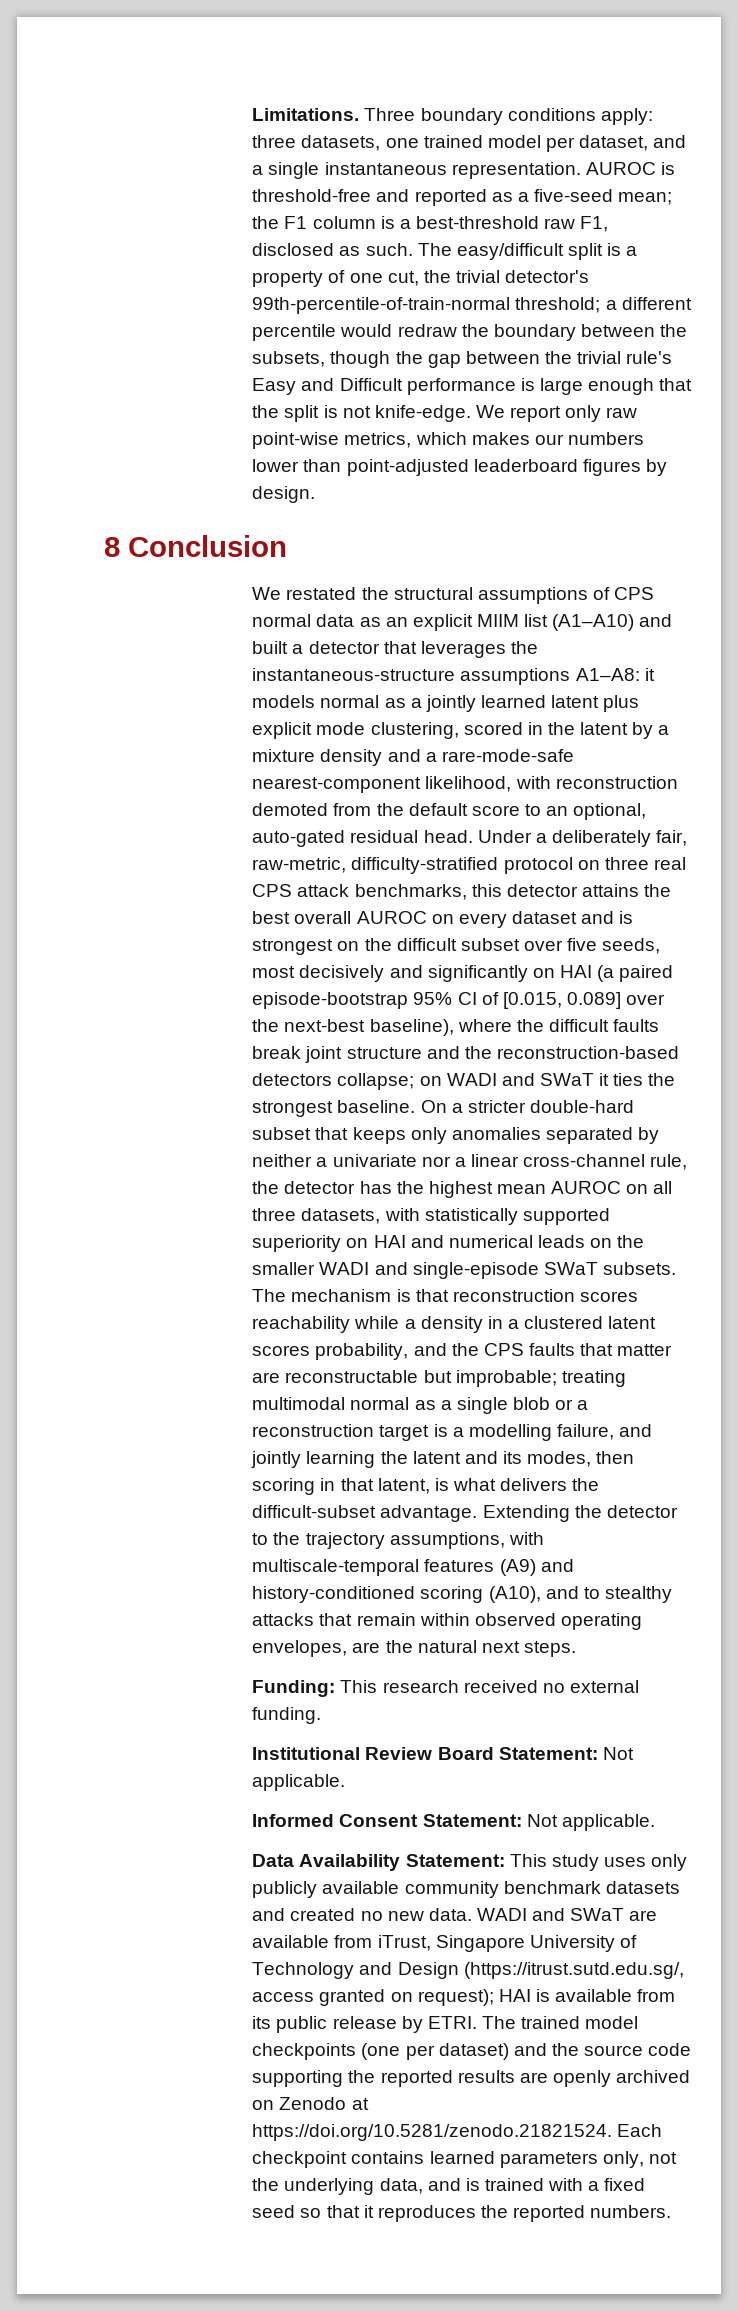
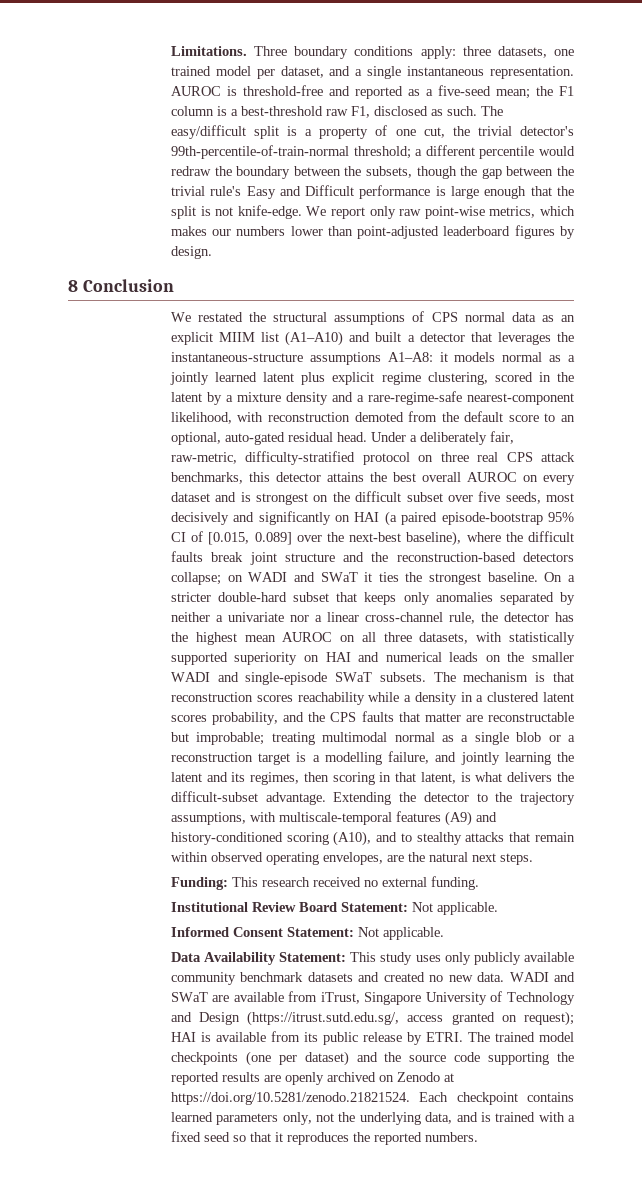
[316,722,366,735] mode -> [381,372,421,385] regime
[441,749,574,762] rare-mode-safe -> [367,391,462,405] rare-regime-safe
[527,1451,592,1467] modes, -> [250,772,300,785] regimes,

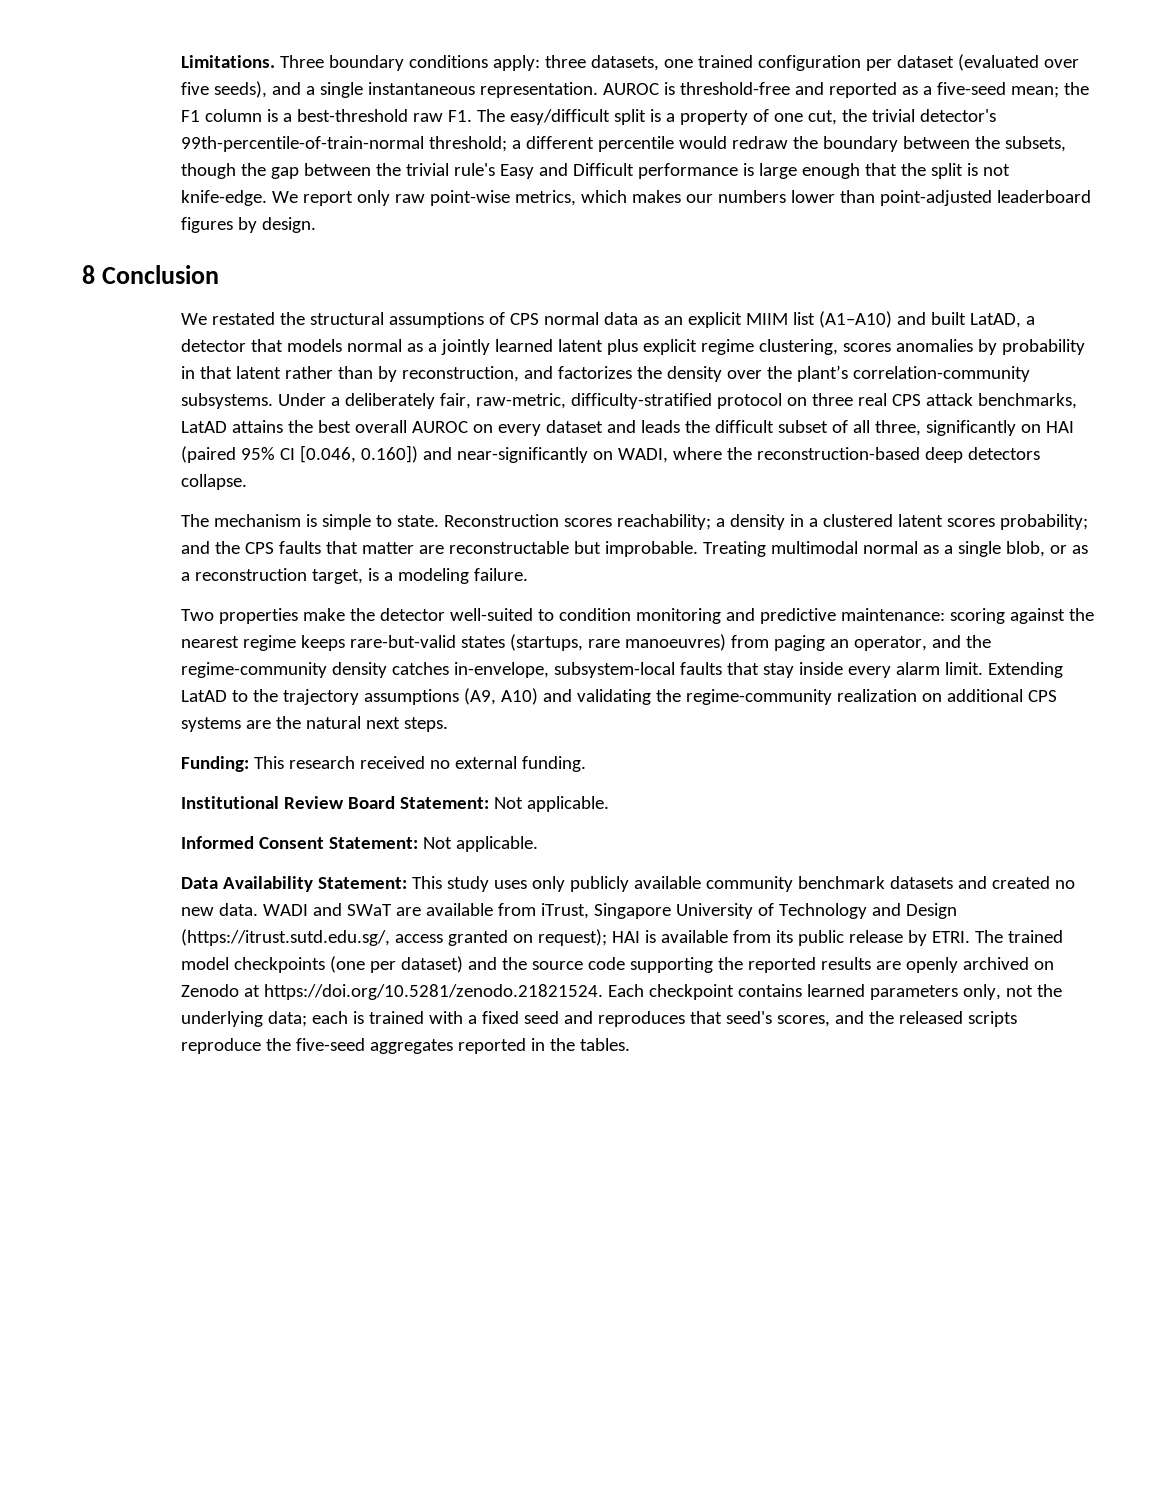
[215,66,324,79] model per dataset, -> [757,54,1079,71] [180,81,267,98] configuration per dataset (evaluated over five seeds),
[350,106,477,118] F1, disclosed as such. -> [447,110,472,122] F1.
(402, 337) none -> [969,313,1021,328] LatAD,
[497,332,575,345] [170,352,448,365] leverages the instantaneous-structure assumptions A1–A8: it -> (283, 345) none
[494,372,574,382] [170,391,574,405] [170,411,575,424] [170,432,367,445] scored in the latent by a mixture density and a rare-regime-safe nearest-component likelihood, with reconstruction demoted from the default score to an optional, auto-gated residual head. -> [842,339,1085,355] [180,365,1030,382] [180,393,273,409] scores anomalies by probability in that latent rather than by reconstruction, and factorizes the density over the plant’s correlation-community subsystems.
[248,472,321,482] this detector -> [180,421,227,433] LatAD
[240,491,574,505] [170,511,574,526] [170,531,574,546] [170,551,575,565] [170,572,576,585] [170,592,575,605] [170,612,574,624] [170,632,575,645] [170,652,574,665] [170,672,574,685] [170,692,400,705] is strongest on the difficult subset over five seeds, most decisively and significantly on HAI (a paired episode-bootstrap 95% CI of [0.015, 0.089] over the next-best baseline), where the difficult faults break joint structure and the reconstruction-based detectors collapse; on WADI and SWaT it ties the strongest baseline. On a stricter double-hard subset that keeps only anomalies separated by neither a univariate nor a linear cross-channel rule, the detector has the highest mean AUROC on all three datasets, with statistically supported superiority on HAI and numerical leads on the smaller WADI and single-episode SWaT subsets. The mechanism is that reconstruction scores reachability while -> [640,420,1074,436] [180,445,1040,463] [180,474,247,490] [180,514,711,530] leads the difficult subset of all three, significantly on HAI (paired 95% CI [0.046, 0.160]) and near-significantly on WADI, where the reconstruction-based deep detectors collapse. // The mechanism is simple to state. Reconstruction scores reachability;
[212,712,279,725] probability, -> [999,514,1088,530] probability;
[196,732,315,745] improbable; treating -> [604,541,766,557] improbable. Treating
[516,732,561,742] blob or -> [1005,541,1088,557] blob, or as
[258,751,574,765] [170,772,575,785] [170,791,576,805] [170,811,497,826] [170,831,575,846] [170,852,383,865] target is a modelling failure, and jointly learning the latent and its regimes, then scoring in that latent, is what delivers the difficult-subset advantage. Extending the detector to the trajectory assumptions, with multiscale-temporal features (A9) and history-conditioned scoring (A10), and to stealthy attacks that remain within observed operating envelopes, -> [311,568,528,584] [180,608,1094,624] [180,634,991,651] [180,662,1063,678] [180,688,1057,705] [180,717,241,732] target, is a modeling failure. // Two properties make the detector well-suited to condition monitoring and predictive maintenance: scoring against the nearest regime keeps rare-but-valid states (startups, rare manoeuvres) from paging an operator, and the regime-community density catches in-envelope, subsystem-local faults that stay inside every alarm limit. Extending LatAD to the trajectory assumptions (A9, A10) and validating the regime-community realization on additional CPS systems
[425,1112,478,1124] data, and -> [267,1011,348,1027] data; each
[232,1132,478,1145] so that it reproduces the reported numbers. -> [563,1011,1017,1027] [180,1038,630,1054] and reproduces that seed's scores, and the released scripts reproduce the five-seed aggregates reported in the tables.

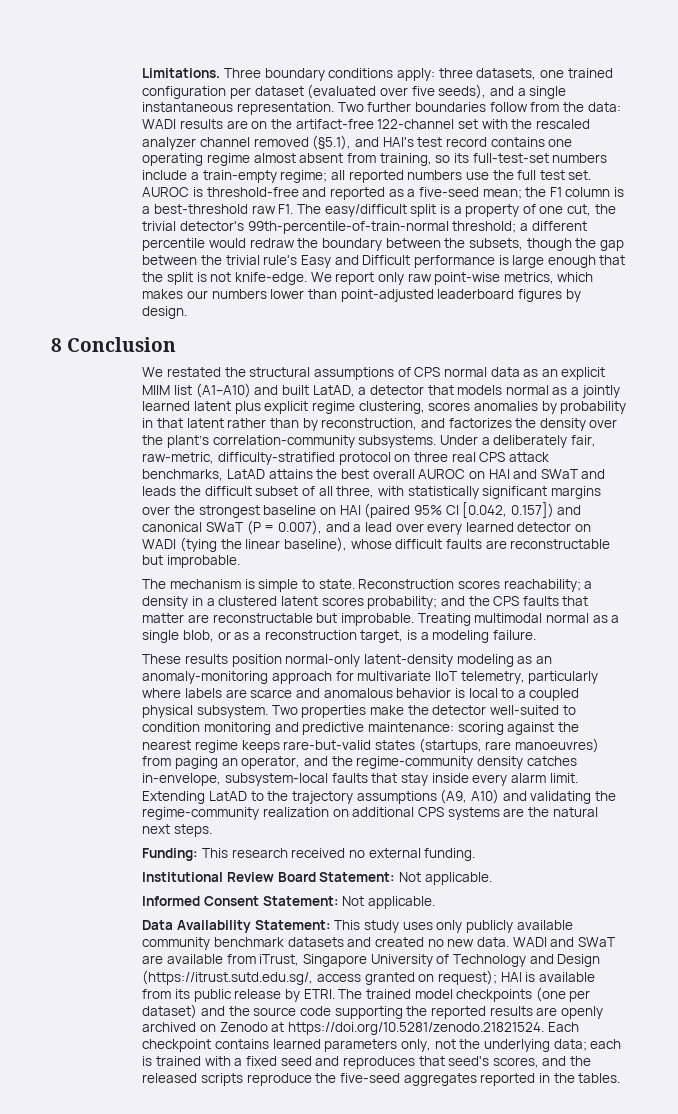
(598, 90) none -> [337,102,621,112] [142,119,590,129] [142,135,573,150] [142,153,608,166] [142,170,592,183] Two further boundaries follow from the data: WADI results are on the artifact-free 122-channel set with the rescaled analyzer channel removed (§5.1), and HAI's test record contains one operating regime almost absent from training, so its full-test-set numbers include a train-empty regime; all reported numbers use the full test set.
[497,420,603,436] every dataset -> [488,469,578,479] HAI and SWaT
[925,420,1016,436] significantly -> [377,486,601,499] [142,505,317,518] with statistically significant margins over the strongest baseline
[299,445,1040,463] [180,474,247,490] [0.046, 0.160]) and near-significantly on WADI, where the reconstruction-based deep detectors collapse. -> [462,502,582,518] [142,520,592,535] [142,537,611,552] [142,555,241,568] [0.042, 0.157]) and canonical SWaT (P = 0.007), and a lead over every learned detector on WADI (tying the linear baseline), whose difficult faults are reconstructable but improbable.
(528, 574) none -> [142,654,552,667] [142,671,599,684] [142,688,580,701] [142,705,269,718] These results position normal-only latent-density modeling as an anomaly-monitoring approach for multivariate IIoT telemetry, particularly where labels are scarce and anomalous behavior is local to a coupled physical subsystem.

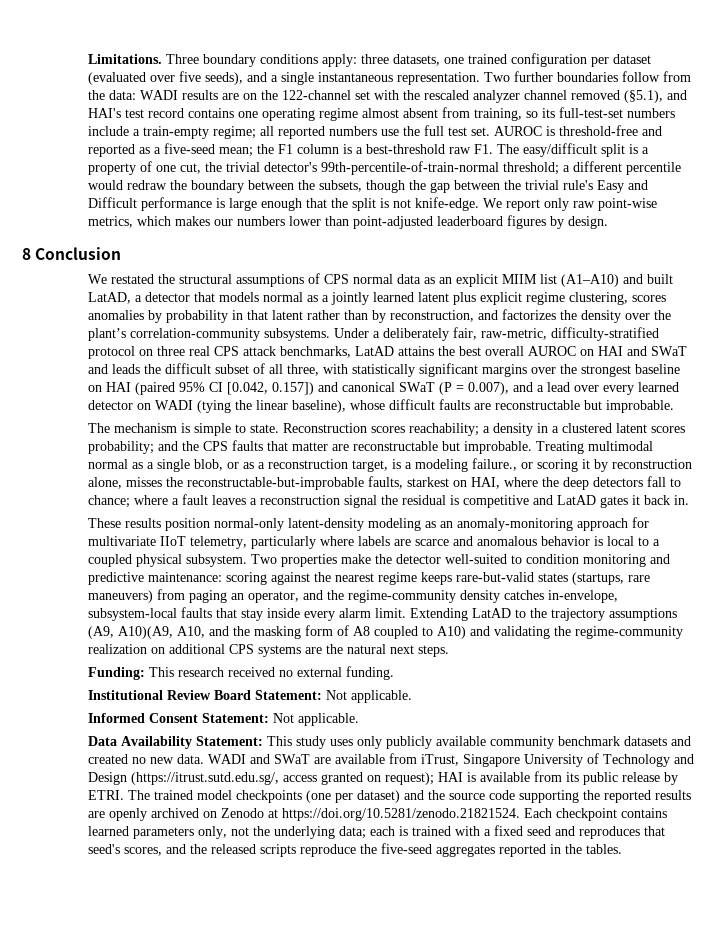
[295,119,374,129] artifact-free -> (279, 95) none
[492,630,536,640] failure. -> [472,458,693,472] [88,476,682,490] [88,494,690,508] failure., or scoring it by reconstruction alone, misses the reconstructable-but-improbable faults, starkest on HAI, where the deep detectors fall to chance; where a fault leaves a reconstruction signal the residual is competitive and LatAD gates it back in.
[514,738,599,753] manoeuvres) -> [88,590,154,603] maneuvers)
(468, 796) none -> [118,625,434,639] A10)(A9, A10, and the masking form of A8 coupled to

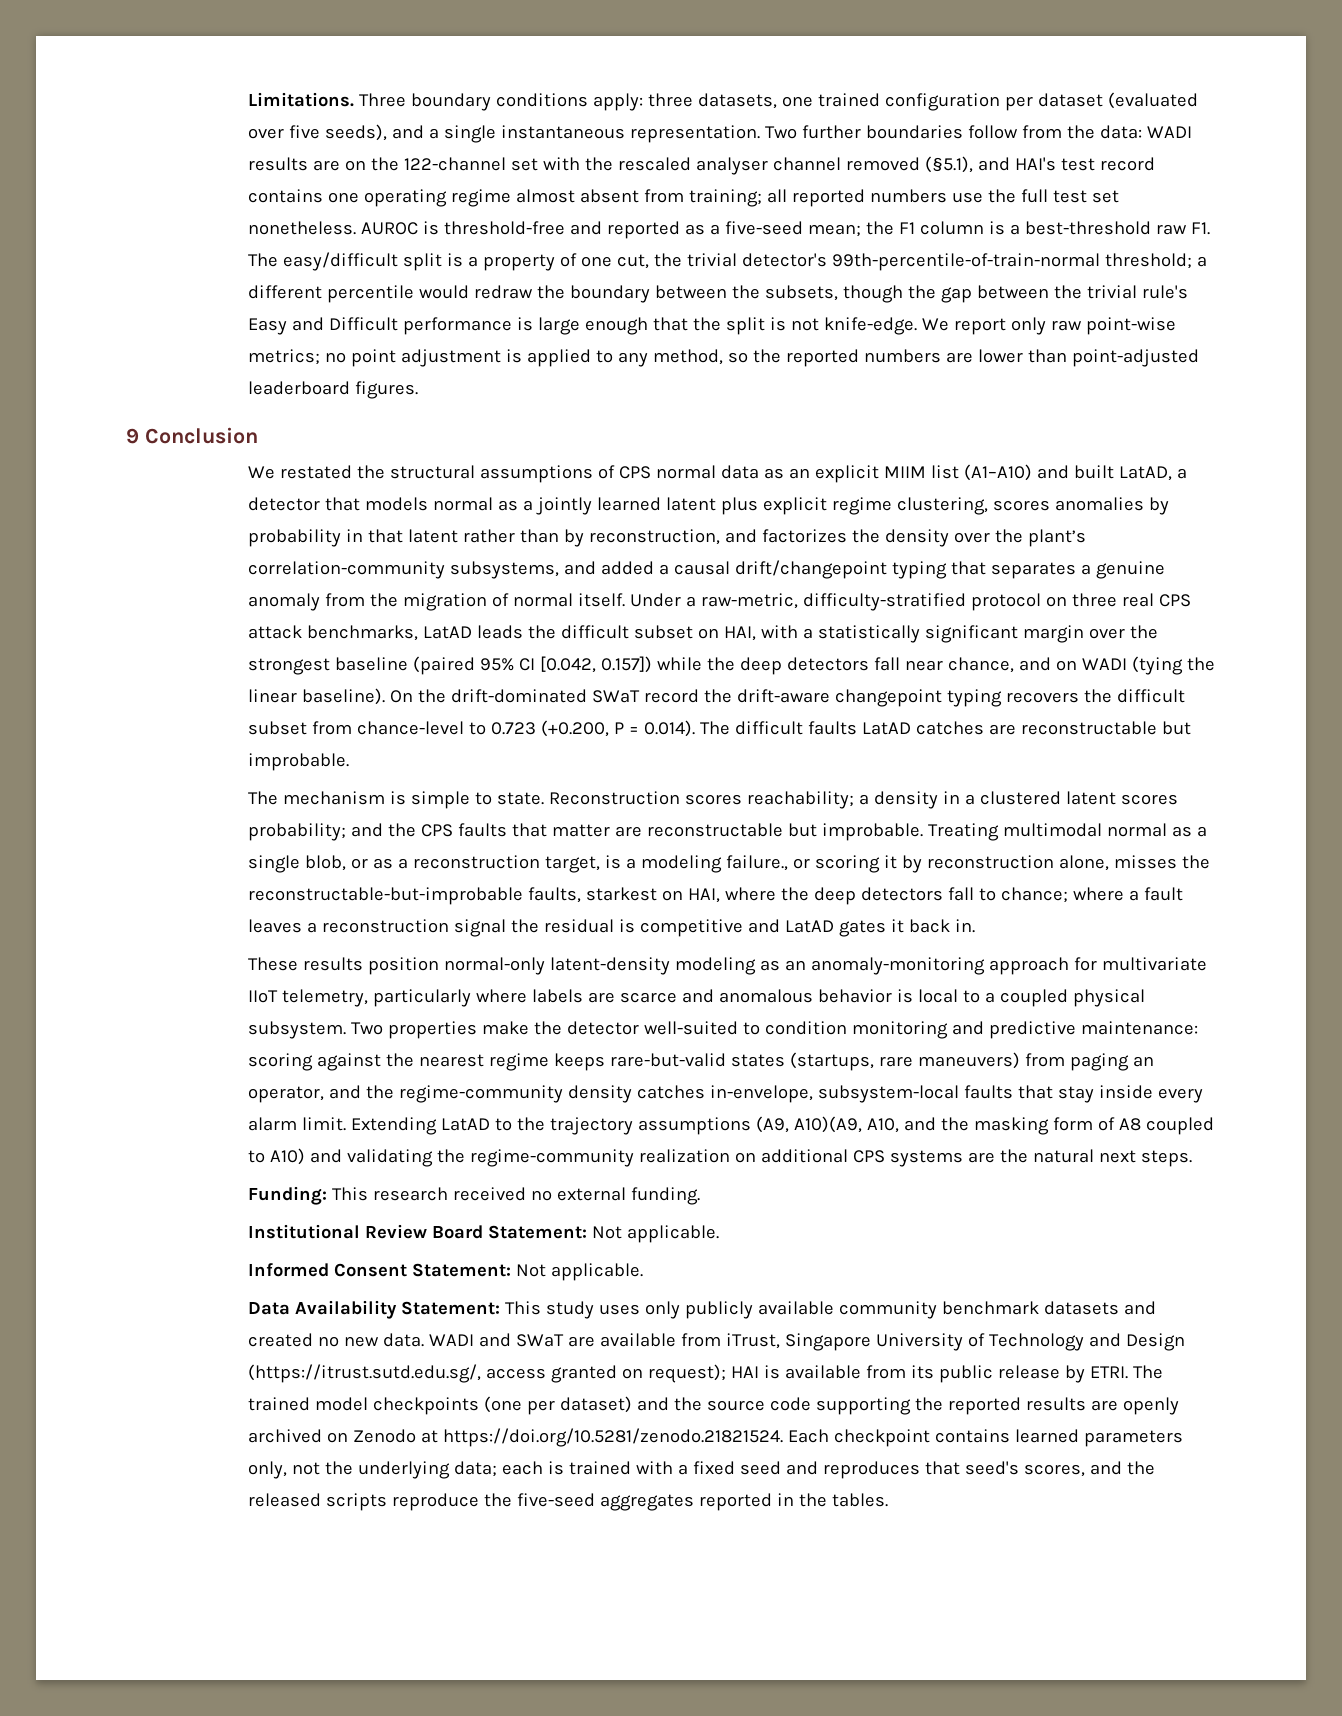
[473,90,521,103] analyzer -> [696,157,769,175] analyser
[474,107,676,121] [88,126,257,139] training, so its full-test-set numbers include a train-empty regime; -> [689,189,763,207] training;
[471,127,491,136] set. -> [1092,190,1120,203] [248,221,357,235] set nonetheless.
[88,215,609,229] [22,248,31,260] metrics, which makes our numbers lower than point-adjusted leaderboard figures by design. // 8 -> [248,349,1200,367] [248,381,419,399] [126,428,139,444] metrics; no point adjustment is applied to any method, so the reported numbers are lower than point-adjusted leaderboard figures. // 9
[264,327,478,341] subsystems. Under a deliberately fair, -> [450,560,1166,579] [248,593,697,611] subsystems, and added a causal drift/changepoint typing that separates a genuine anomaly from the migration of normal itself. Under a
[398,346,688,356] [88,363,349,376] attains the best overall AUROC on HAI and SWaT and leads the difficult subset of all three, with -> [477,625,814,641] leads the difficult subset on HAI, with a
[482,364,528,377] margins -> [1023,625,1085,643] margin
[88,382,132,392] on HAI -> (409, 664) none
[318,382,680,395] [88,400,134,410] and canonical SWaT (P = 0.007), and a lead over every learned detector -> [657,657,1052,675] while the deep detectors fall near chance, and
[292,399,471,413] baseline), whose difficult faults -> [302,688,1186,707] [248,720,985,737] baseline). On the drift-dominated SWaT record the drift-aware changepoint typing recovers the difficult subset from chance-level to 0.723 (+0.200, P = 0.014). The difficult faults LatAD catches

